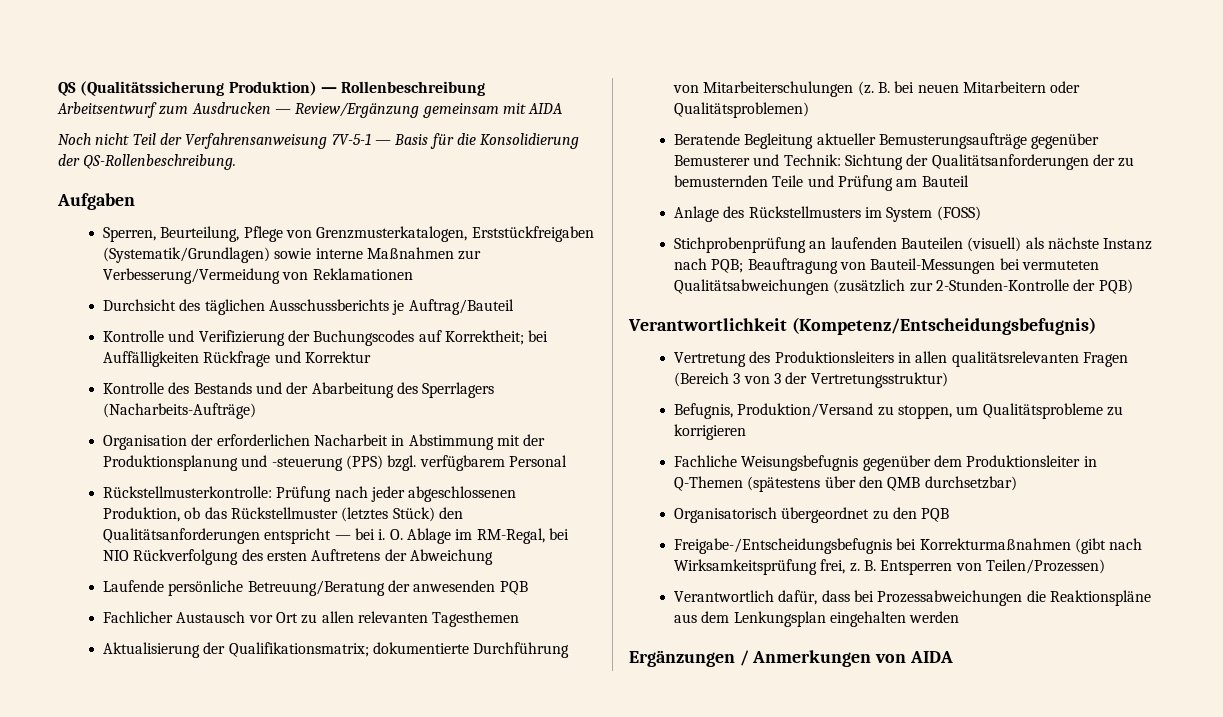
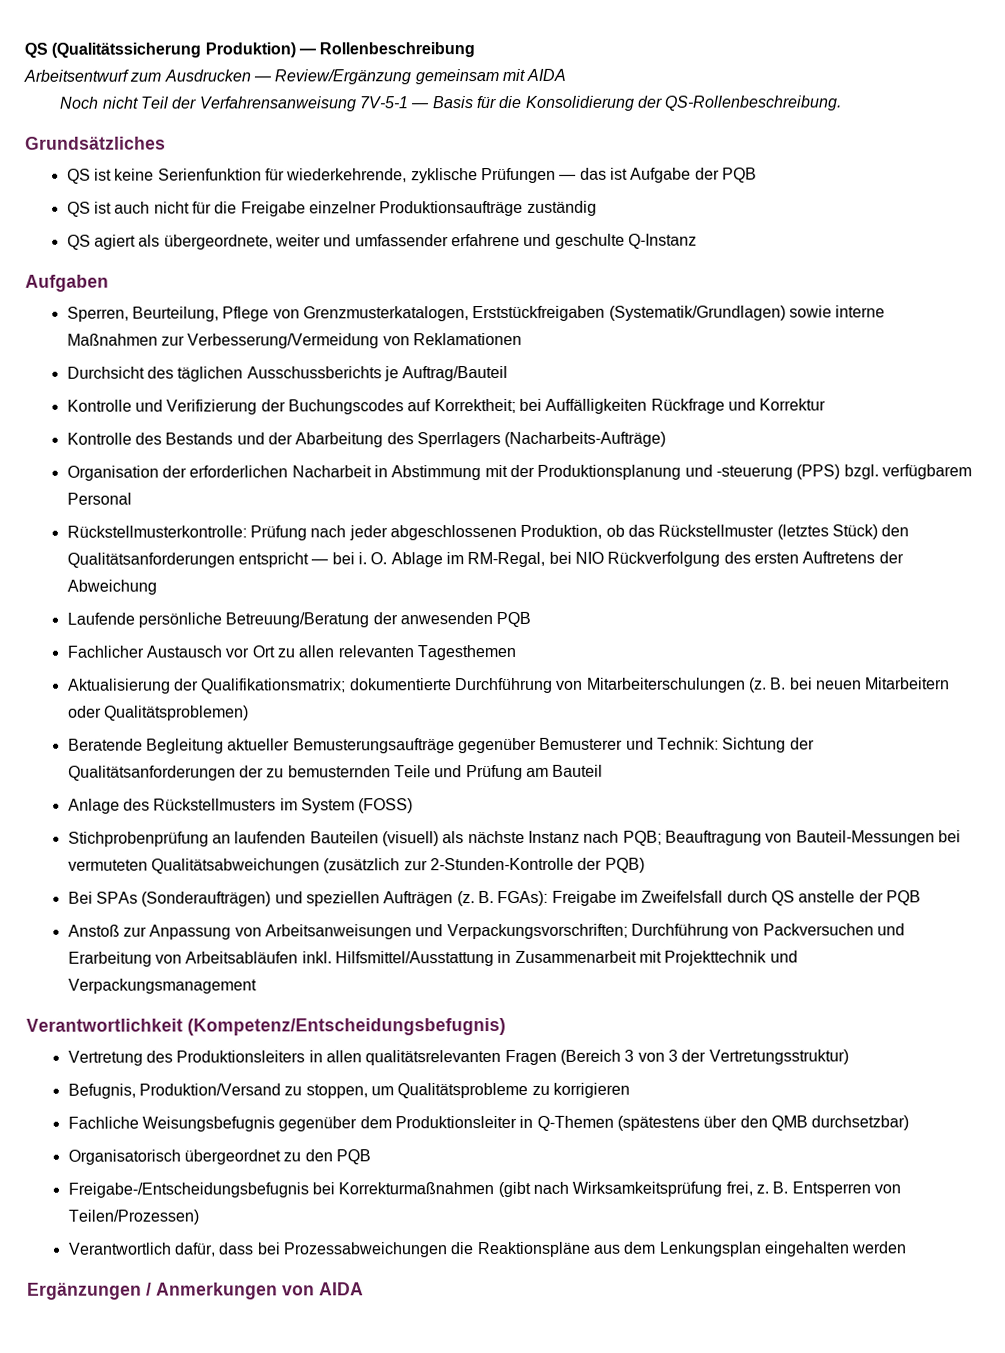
(237, 162) none -> [25,136,166,150] [66,167,757,184] [66,200,597,217] [66,233,697,250] // Grundsätzliches // QS ist keine Serienfunktion für wiederkehrende, zyklische Prüfungen — das ist Aufgabe der PQB // QS ist auch nicht für die Freigabe einzelner Produktionsaufträge zuständig // QS agiert als übergeordnete, weiter und umfassender erfahrene und geschulte Q-Instanz
(1133, 286) none -> [67,890,921,907] [67,923,905,940] [67,950,798,967] [67,978,257,994] // Bei SPAs (Sonderaufträgen) und speziellen Aufträgen (z. B. FGAs): Freigabe im Zweifelsfall durch QS anstelle der PQB // Anstoß zur Anpassung von Arbeitsanweisungen und Verpackungsvorschriften; Durchführung von Packversuchen und Erarbeitung von Arbeitsabläufen inkl. Hilfsmittel/Ausstattung in Zusammenarbeit mit Projekttechnik und Verpackungsmanagement

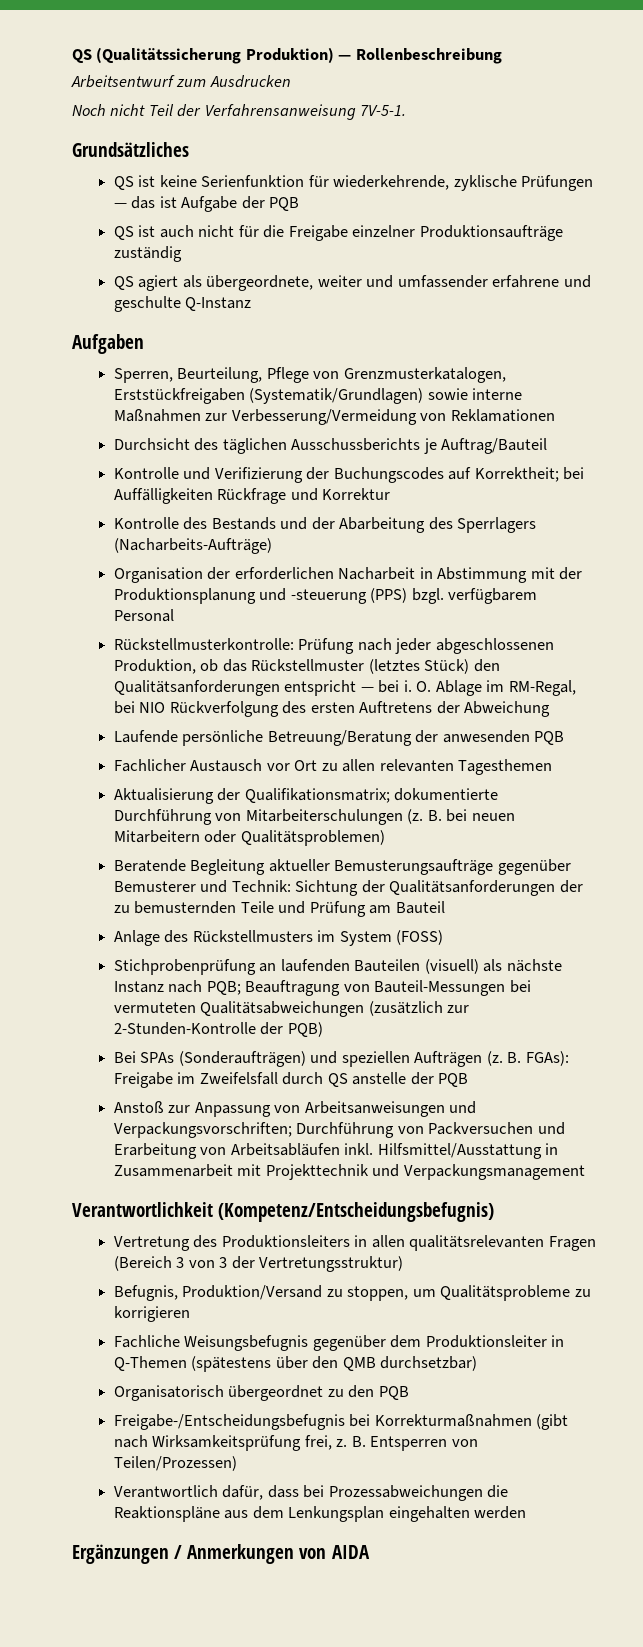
[252,68,567,85] — Review/Ergänzung gemeinsam mit AIDA -> (291, 81) none
[358,95,843,111] 7V-5-1 — Basis für die Konsolidierung der QS-Rollenbeschreibung. -> [360,105,407,116] 7V-5-1.

